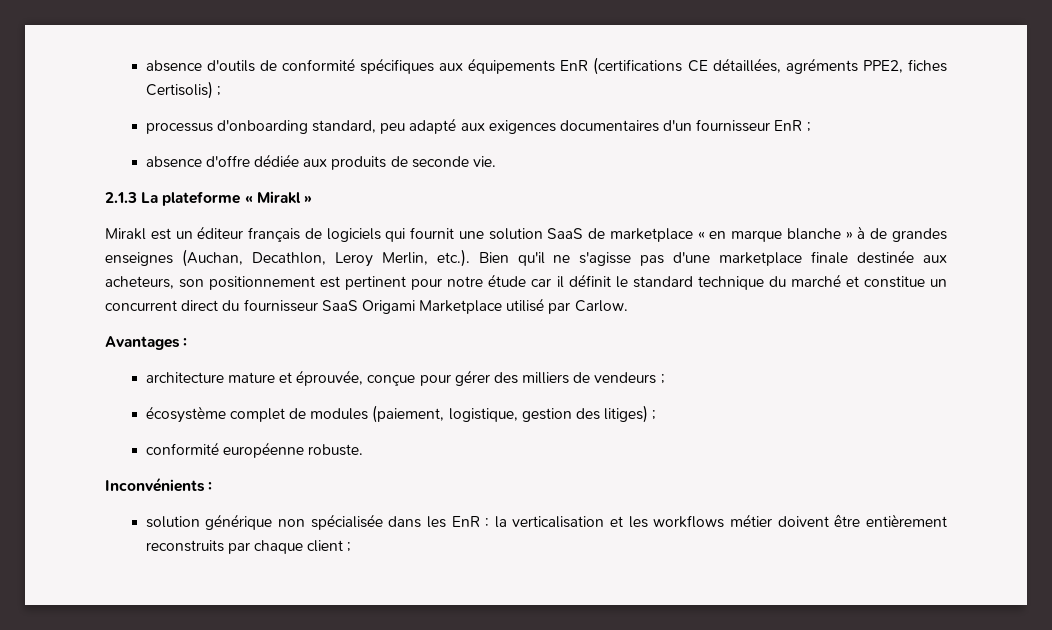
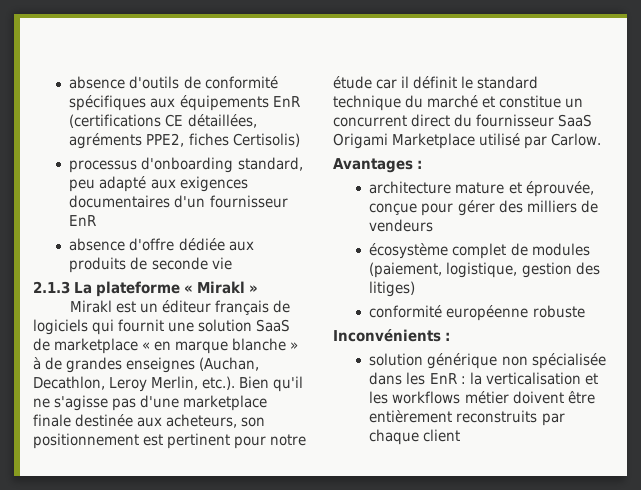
[216,86,221,96] ; -> (300, 140) none
[806,122,811,132] ; -> (97, 220) none
[472,156,496,167] vie. -> [211,257,232,270] vie
[660,374,665,384] ; -> (434, 225) none
[652,410,657,420] ; -> (416, 289) none
[307,444,363,456] robuste. -> [532,305,585,318] robuste
[347,542,352,552] ; -> (461, 435) none

